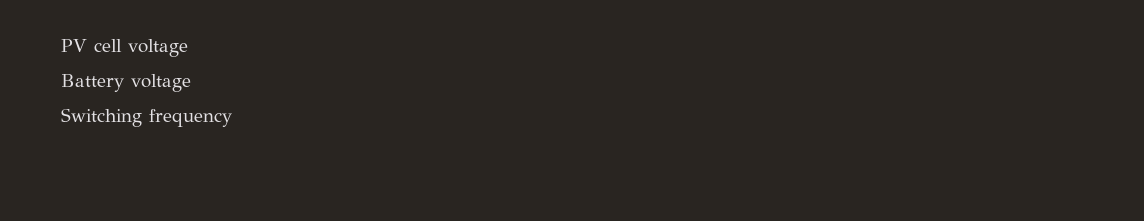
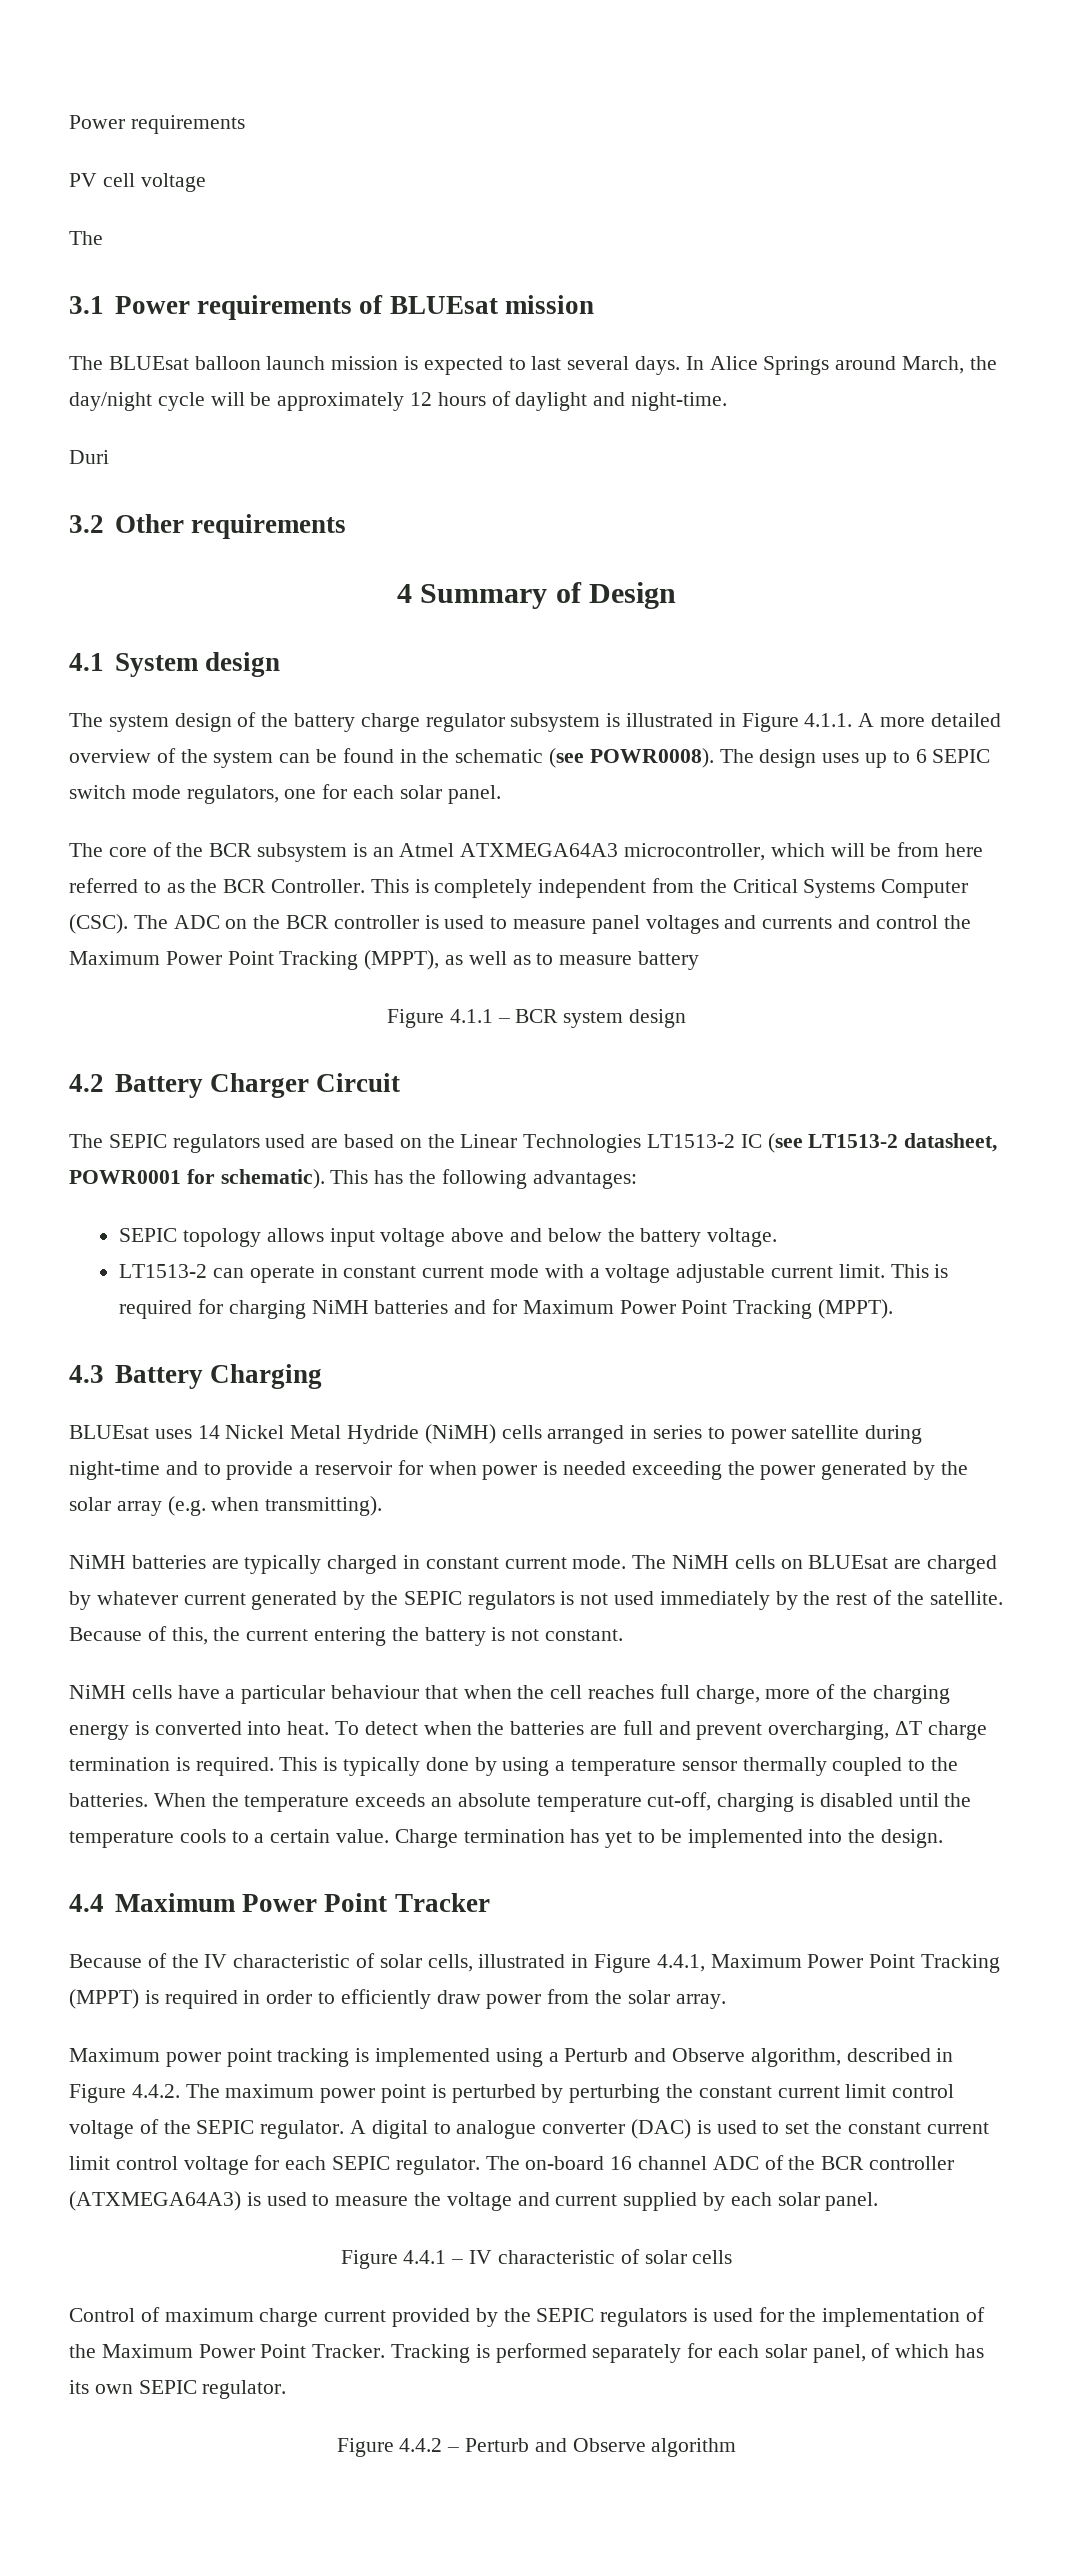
(61, 45) none -> [69,115,245,134] Power requirements //
[61,74,191,92] [61,108,232,127] Battery voltage // Switching frequency -> [69,231,103,245] [69,295,594,320] [69,356,997,375] [69,391,728,411] [69,450,109,464] [69,514,347,539] [397,582,676,609] [69,652,281,677] [69,712,1001,732] [69,748,991,768] [69,784,501,804] [69,842,984,862] [69,878,969,898] [69,914,971,934] [69,950,700,970] [386,1009,687,1028] [69,1073,401,1098] [69,1133,998,1153] [69,1169,637,1189] [119,1228,778,1247] [119,1264,949,1283] [119,1299,893,1319] [69,1364,323,1389] [69,1424,923,1444] [69,1460,968,1480] [69,1496,383,1516] [69,1555,998,1574] [69,1590,1003,1610] [69,1626,624,1646] [69,1684,950,1704] [69,1720,987,1740] [69,1757,959,1776] [69,1792,972,1812] [69,1829,944,1848] [69,1893,490,1912] [69,1953,1001,1973] [69,1989,726,2009] [69,2048,954,2067] [69,2084,955,2103] [69,2119,989,2139] [69,2155,955,2175] [69,2191,879,2211] [340,2249,733,2269] [69,2307,986,2327] [69,2343,985,2363] [69,2380,287,2399] [336,2438,737,2457] The // 3.1 Power requirements of BLUEsat mission // The BLUEsat balloon launch mission is expected to last several days. In Alice Springs around March, the day/night cycle will be approximately 12 hours of daylight and night-time. // Duri // 3.2 Other requirements // 4 Summary of Design // 4.1 System design // The system design of the battery charge regulator subsystem is illustrated in Figure 4.1.1. A more detailed overview of the system can be found in the schematic (see POWR0008). The design uses up to 6 SEPIC switch mode regulators, one for each solar panel. // The core of the BCR subsystem is an Atmel ATXMEGA64A3 microcontroller, which will be from here referred to as the BCR Controller. This is completely independent from the Critical Systems Computer (CSC). The ADC on the BCR controller is used to measure panel voltages and currents and control the Maximum Power Point Tracking (MPPT), as well as to measure battery // Figure 4.1.1 – BCR system design // 4.2 Battery Charger Circuit // The SEPIC regulators used are based on the Linear Technologies LT1513-2 IC (see LT1513-2 datasheet, POWR0001 for schematic). This has the following advantages: // SEPIC topology allows input voltage above and below the battery voltage. // LT1513-2 can operate in constant current mode with a voltage adjustable current limit. This is required for charging NiMH batteries and for Maximum Power Point Tracking (MPPT). // 4.3 Battery Charging // BLUEsat uses 14 Nickel Metal Hydride (NiMH) cells arranged in series to power satellite during night-time and to provide a reservoir for when power is needed exceeding the power generated by the solar array (e.g. when transmitting). // NiMH batteries are typically charged in constant current mode. The NiMH cells on BLUEsat are charged by whatever current generated by the SEPIC regulators is not used immediately by the rest of the satellite. Because of this, the current entering the battery is not constant. // NiMH cells have a particular behaviour that when the cell reaches full charge, more of the charging energy is converted into heat. To detect when the batteries are full and prevent overcharging, ΔT charge termination is required. This is typically done by using a temperature sensor thermally coupled to the batteries. When the temperature exceeds an absolute temperature cut-off, charging is disabled until the temperature cools to a certain value. Charge termination has yet to be implemented into the design. // 4.4 Maximum Power Point Tracker // Because of the IV characteristic of solar cells, illustrated in Figure 4.4.1, Maximum Power Point Tracking (MPPT) is required in order to efficiently draw power from the solar array. // Maximum power point tracking is implemented using a Perturb and Observe algorithm, described in Figure 4.4.2. The maximum power point is perturbed by perturbing the constant current limit control voltage of the SEPIC regulator. A digital to analogue converter (DAC) is used to set the constant current limit control voltage for each SEPIC regulator. The on-board 16 channel ADC of the BCR controller (ATXMEGA64A3) is used to measure the voltage and current supplied by each solar panel. // Figure 4.4.1 – IV characteristic of solar cells // Control of maximum charge current provided by the SEPIC regulators is used for the implementation of the Maximum Power Point Tracker. Tracking is performed separately for each solar panel, of which has its own SEPIC regulator. // Figure 4.4.2 – Perturb and Observe algorithm

